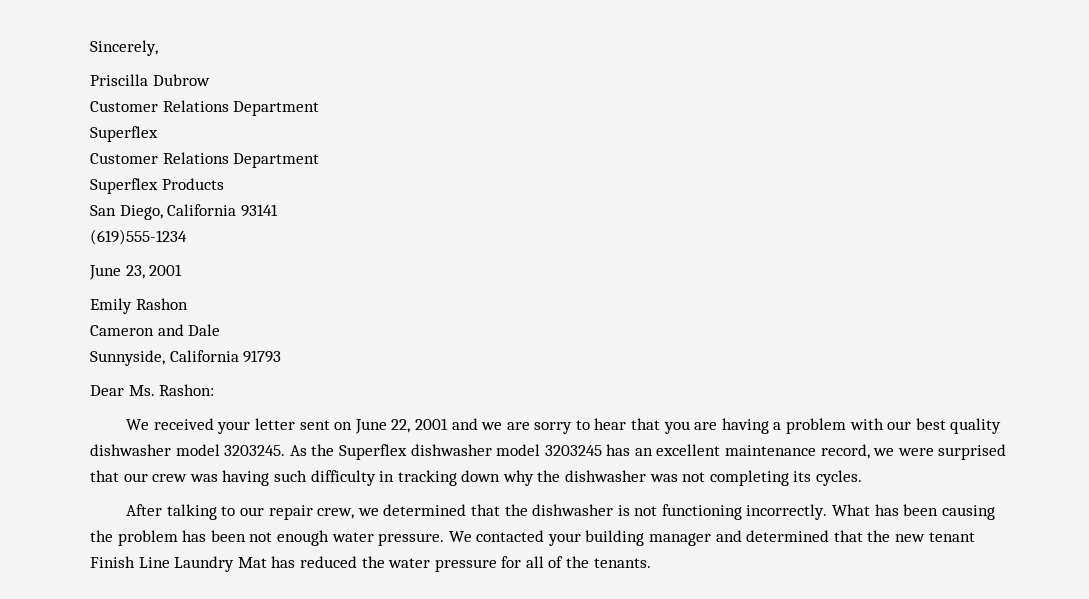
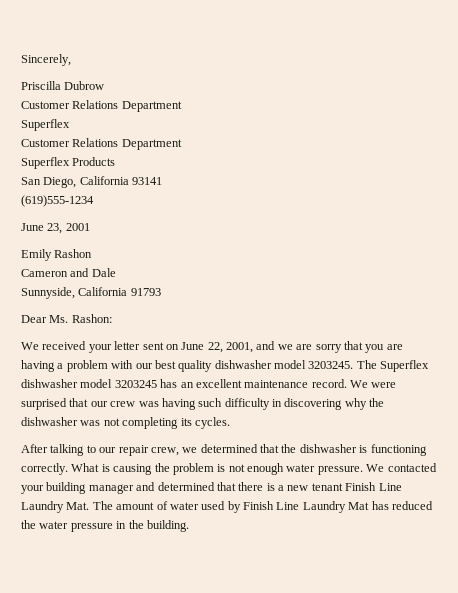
[414,418,448,430] 2001 -> [226,342,253,353] 2001,
[575,418,627,430] to hear -> (342, 348) none
[289,444,335,456] As the -> [356,360,377,369] The
[820,444,895,459] record, we -> [311,379,368,388] record. We
[397,470,501,486] tracking down -> [284,398,343,410] discovering
[634,504,939,520] not functioning incorrectly. What has been -> [370,444,427,456] [21,463,110,475] functioning correctly. What is
[182,530,246,542] has been -> [217,464,226,472] is
[867,530,891,542] the -> [238,482,284,491] there is a
(235, 564) none -> [66,501,346,513] Mat. The amount of water used by Finish Line Laundry
[501,556,651,568] for all of the tenants. -> [116,520,189,532] in the building.

